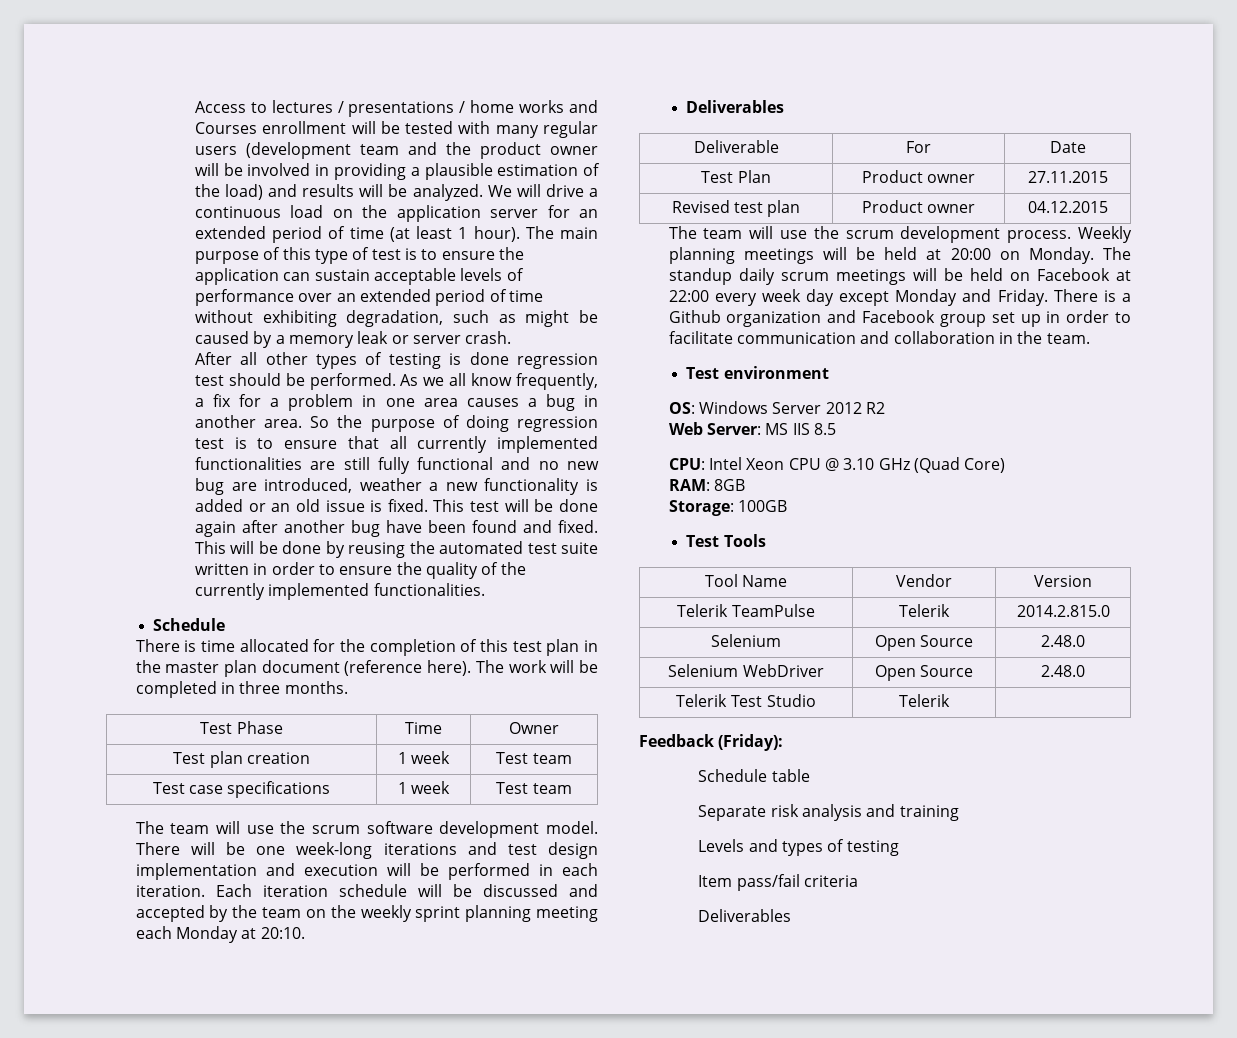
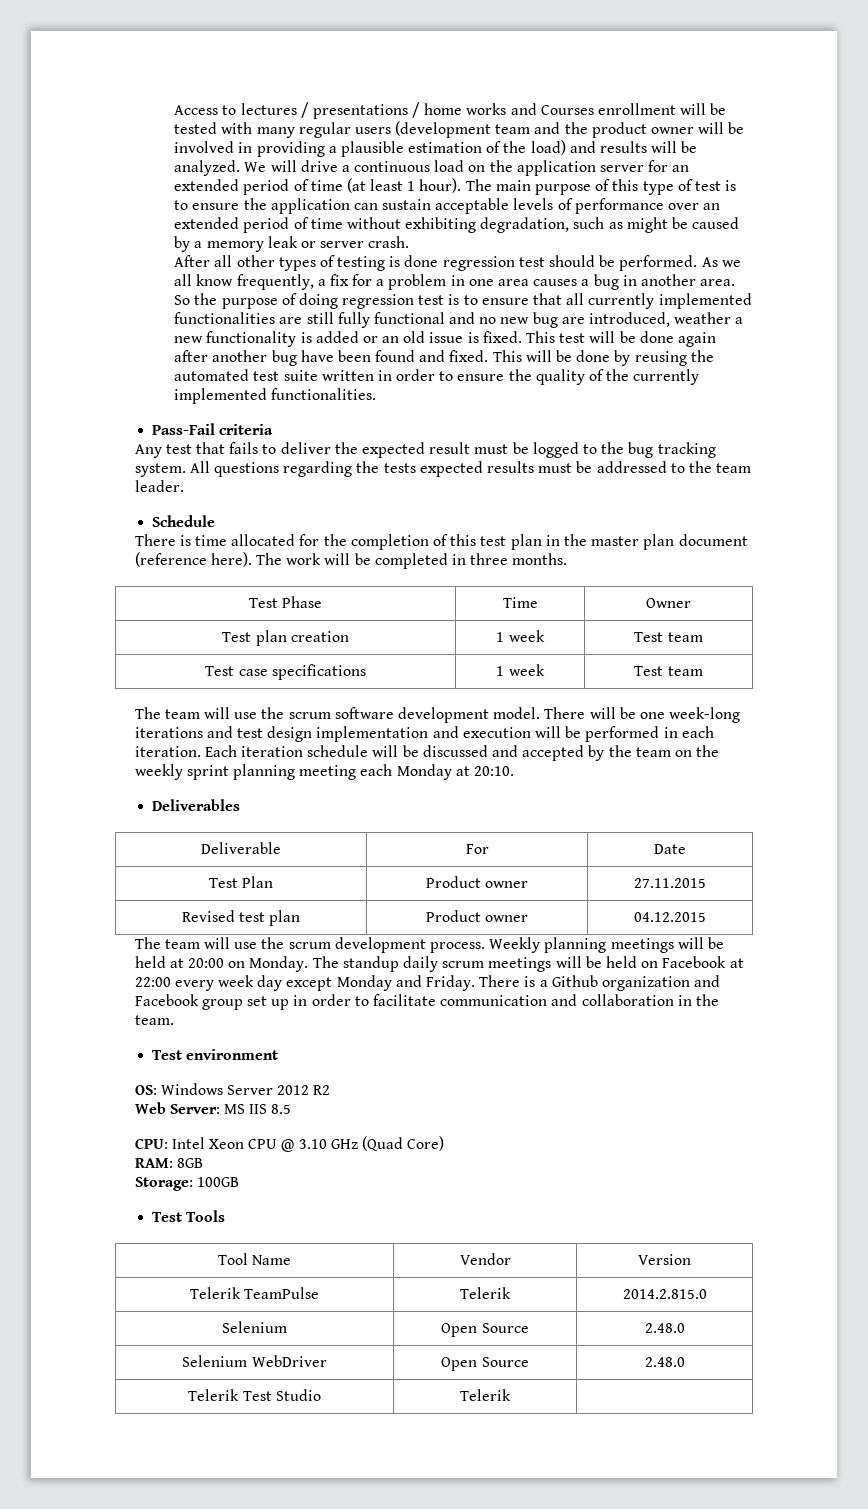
(485, 589) none -> [151,423,273,435] [134,442,716,458] [134,461,752,477] [134,480,184,492] // Pass-Fail criteria // Any test that fails to deliver the expected result must be logged to the bug tracking system. All questions regarding the tests expected results must be addressed to the team leader.
[639,734,784,751] [698,769,810,782] [698,804,959,821] [698,839,899,856] [698,874,858,891] [698,909,792,922] // Feedback (Friday): // Schedule table // Separate risk analysis and training // Levels and types of testing // Item pass/fail criteria // Deliverables -> (511, 1395) none

